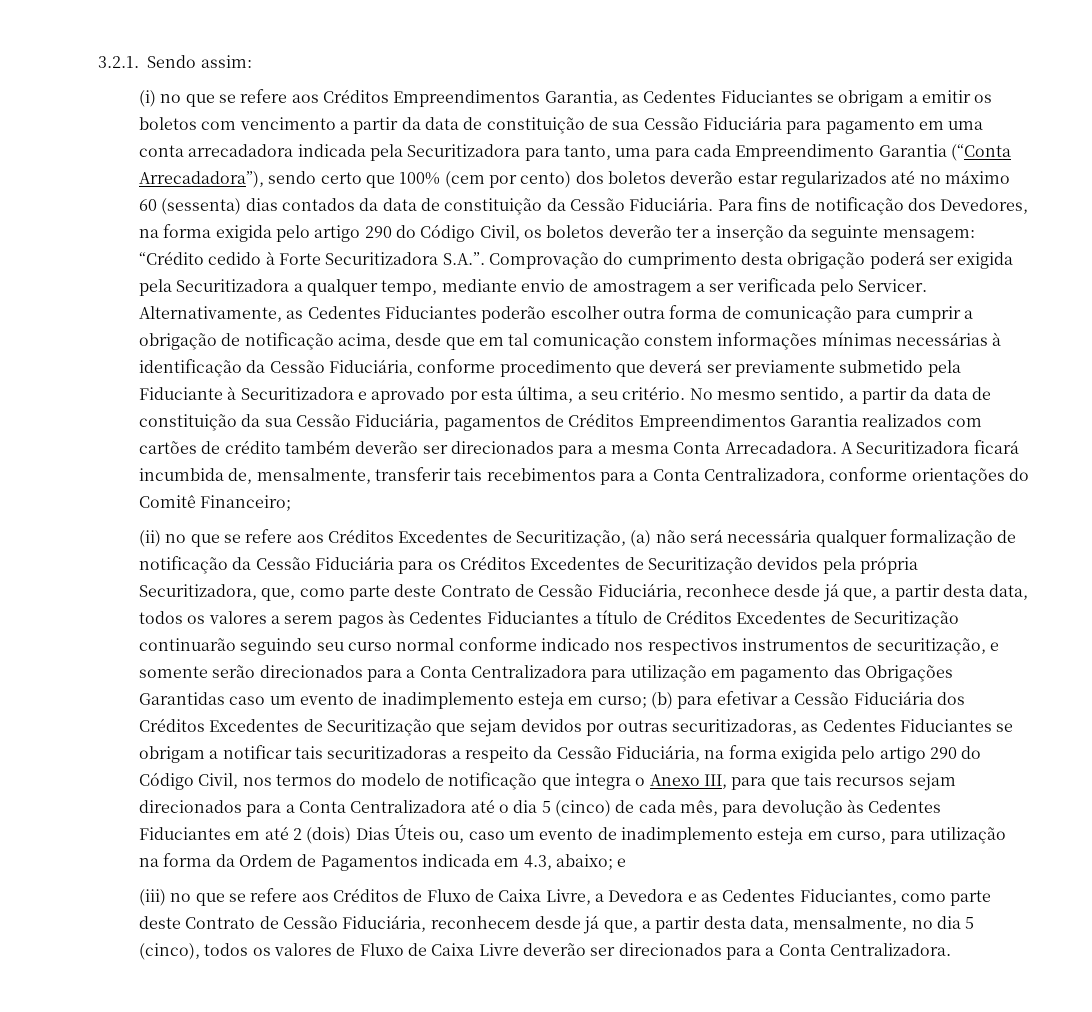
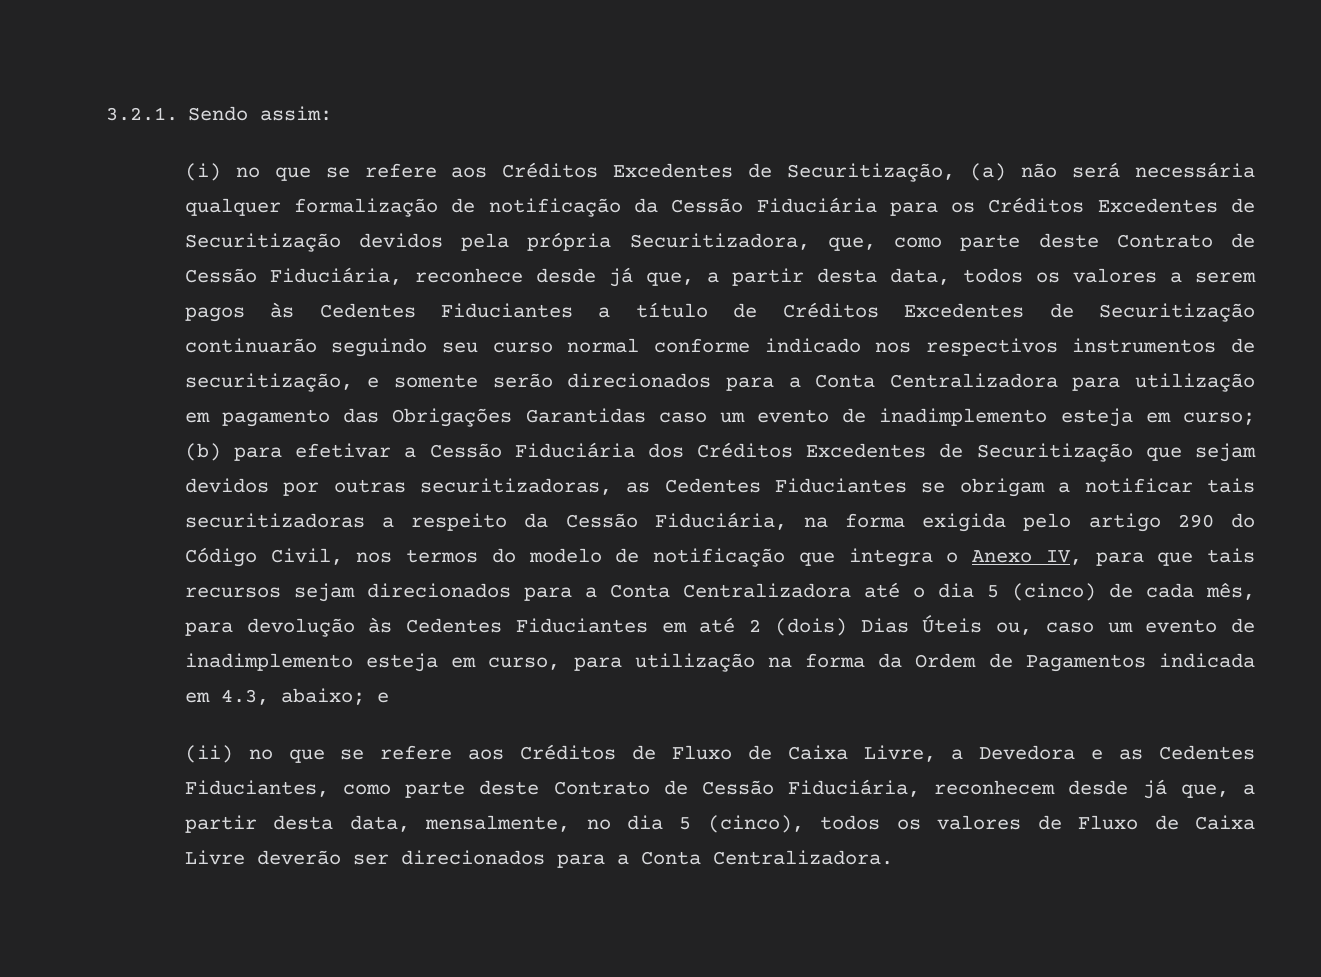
[393,90,993,107] [139,116,984,134] [139,144,1011,161] [139,170,1010,188] [139,197,1029,215] [139,224,975,242] [139,251,1014,269] [139,278,928,296] [139,305,973,323] [139,332,1002,350] [139,359,961,377] [139,386,991,404] [139,413,982,431] [139,440,1019,458] [139,467,1029,485] [139,495,292,511] [139,529,394,547] Empreendimentos Garantia, as Cedentes Fiduciantes se obrigam a emitir os boletos com vencimento a partir da data de constituição de sua Cessão Fiduciária para pagamento em uma conta arrecadadora indicada pela Securitizadora para tanto, uma para cada Empreendimento Garantia (“Conta Arrecadadora”), sendo certo que 100% (cem por cento) dos boletos deverão estar regularizados até no máximo 60 (sessenta) dias contados da data de constituição da Cessão Fiduciária. Para fins de notificação dos Devedores, na forma exigida pelo artigo 290 do Código Civil, os boletos deverão ter a inserção da seguinte mensagem: “Crédito cedido à Forte Securitizadora S.A.”. Comprovação do cumprimento desta obrigação poderá ser exigida pela Securitizadora a qualquer tempo, mediante envio de amostragem a ser verificada pelo Servicer. Alternativamente, as Cedentes Fiduciantes poderão escolher outra forma de comunicação para cumprir a obrigação de notificação acima, desde que em tal comunicação constem informações mínimas necessárias à identificação da Cessão Fiduciária, conforme procedimento que deverá ser previamente submetido pela Fiduciante à Securitizadora e aprovado por esta última, a seu critério. No mesmo sentido, a partir da data de constituição da sua Cessão Fiduciária, pagamentos de Créditos Empreendimentos Garantia realizados com cartões de crédito também deverão ser direcionados para a mesma Conta Arrecadadora. A Securitizadora ficará incumbida de, mensalmente, transferir tais recebimentos para a Conta Centralizadora, conforme orientações do Comitê Financeiro; // (ii) no que se refere aos Créditos -> (599, 170) none
[703,774,727,789] III, -> [1045,550,1082,565] IV,
[139,889,167,906] (iii) -> [184,745,233,763] (ii)

